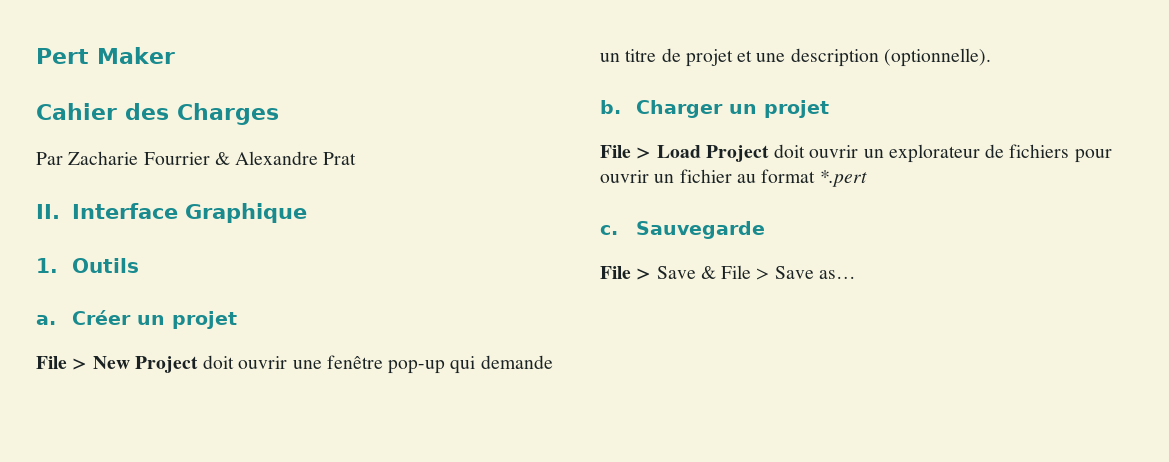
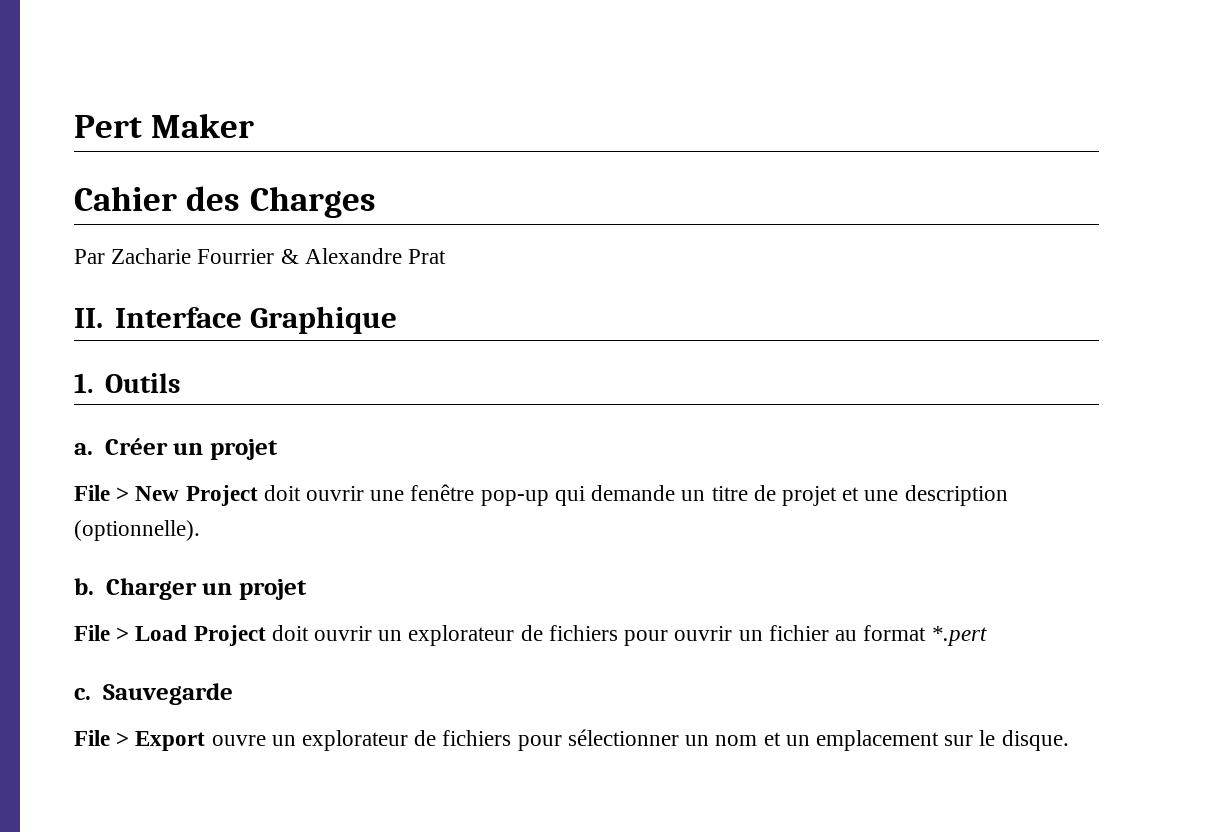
[656,265,856,280] Save & File > Save as… -> [135,729,1069,751] Export ouvre un explorateur de fichiers pour sélectionner un nom et un emplacement sur le disque.

